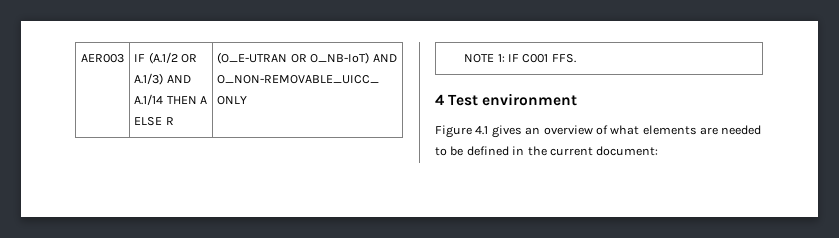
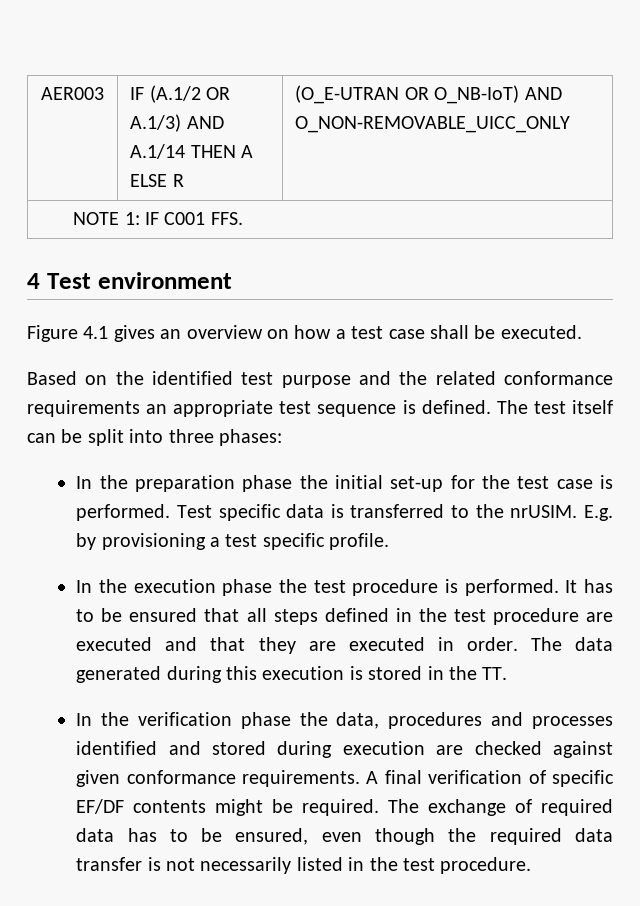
[595,125,762,135] [435,146,659,156] of what elements are needed to be defined in the current document: -> [267,325,582,339] [27,371,613,388] [27,400,613,417] [27,429,282,446] [76,475,614,492] [76,504,613,521] [76,533,390,550] [76,579,613,596] [76,608,613,625] [76,637,614,654] [76,666,508,683] [76,712,614,729] [76,741,613,758] [76,770,615,787] [76,799,613,816] [76,828,614,845] [76,857,532,874] on how a test case shall be executed. // Based on the identified test purpose and the related conformance requirements an appropriate test sequence is defined. The test itself can be split into three phases: // In the preparation phase the initial set-up for the test case is performed. Test specific data is transferred to the nrUSIM. E.g. by provisioning a test specific profile. // In the execution phase the test procedure is performed. It has to be ensured that all steps defined in the test procedure are executed and that they are executed in order. The data generated during this execution is stored in the TT. // In the verification phase the data, procedures and processes identified and stored during execution are checked against given conformance requirements. A final verification of specific EF/DF contents might be required. The exchange of required data has to be ensured, even though the required data transfer is not necessarily listed in the test procedure.

